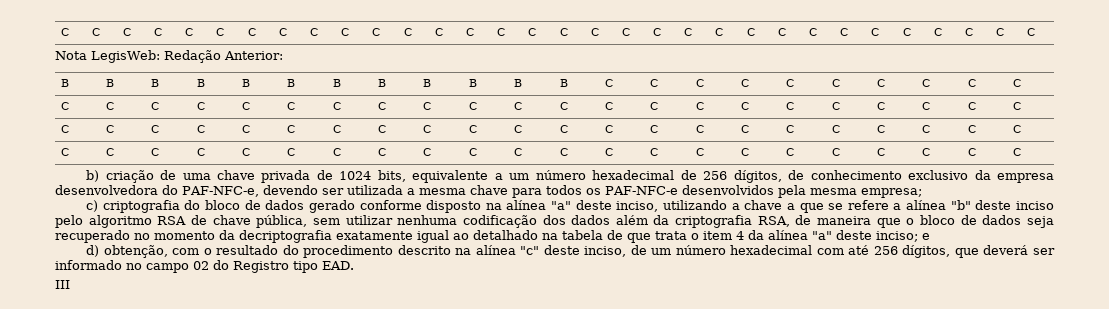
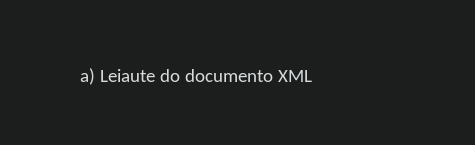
[60,28,69,36] [91,28,100,36] [122,28,131,36] [153,28,162,36] [184,28,193,36] [215,28,224,36] [247,28,256,36] [278,28,287,36] [309,28,318,36] [340,28,349,36] [371,28,380,36] [403,28,412,36] [434,28,443,36] [465,28,474,36] [496,28,505,36] [527,28,536,36] [559,28,568,36] [590,28,599,36] [621,28,630,36] [652,28,661,36] [683,28,692,36] [714,28,723,36] [746,28,755,36] [777,28,786,36] [808,28,817,36] [839,28,848,36] [870,28,879,36] [902,28,911,36] [933,28,942,36] [964,28,973,36] [995,28,1004,36] [1026,28,1035,36] [55,50,283,63] [60,79,69,87] [105,79,114,87] [150,79,159,87] [196,79,205,87] [241,79,250,87] [286,79,295,87] [332,79,341,87] [377,79,386,87] [422,79,431,87] [468,79,477,87] [513,79,522,87] [559,79,568,87] [604,79,613,87] [649,79,658,87] [695,79,704,87] [740,79,749,87] [785,79,794,87] [831,79,840,87] [876,79,885,87] [921,79,930,87] [967,79,976,87] [1012,79,1021,87] [60,102,69,110] [105,102,114,110] [150,102,159,110] [196,102,205,110] [241,102,250,110] [286,102,295,110] [332,102,341,110] [377,102,386,110] [422,102,431,110] [468,102,477,110] [513,102,522,110] [559,102,568,110] [604,102,613,110] [649,102,658,110] [695,102,704,110] [740,102,749,110] [785,102,794,110] [831,102,840,110] [876,102,885,110] [921,102,930,110] [967,102,976,110] [1012,102,1021,110] [60,125,69,133] [105,125,114,133] [150,125,159,133] [196,125,205,133] [241,125,250,133] [286,125,295,133] [332,125,341,133] [377,125,386,133] [422,125,431,133] [468,125,477,133] [513,125,522,133] [559,125,568,133] [604,125,613,133] [649,125,658,133] [695,125,704,133] [740,125,749,133] [785,125,794,133] [831,125,840,133] [876,125,885,133] [921,125,930,133] [967,125,976,133] [1012,125,1021,133] [60,148,69,156] [105,148,114,156] [150,148,159,156] [196,148,205,156] [241,148,250,156] [286,148,295,156] [332,148,341,156] [377,148,386,156] [422,148,431,156] [468,148,477,156] [513,148,522,156] [559,148,568,156] [604,148,613,156] [649,148,658,156] [695,148,704,156] [740,148,749,156] [785,148,794,156] [831,148,840,156] [876,148,885,156] [921,148,930,156] [967,148,976,156] [1012,148,1021,156] [86,170,1054,183] [55,185,922,198] [86,200,1054,213] [55,215,1055,228] [55,230,930,243] [86,245,1055,258] [55,260,354,273] [55,280,70,289] C | C | C | C | C | C | C | C | C | C | C | C | C | C | C | C | C | C | C | C | C | C | C | C | C | C | C | C | C | C | C | C // Nota LegisWeb: Redação Anterior: // B | B | B | B | B | B | B | B | B | B | B | B | C | C | C | C | C | C | C | C | C | C // C | C | C | C | C | C | C | C | C | C | C | C | C | C | C | C | C | C | C | C | C | C // C | C | C | C | C | C | C | C | C | C | C | C | C | C | C | C | C | C | C | C | C | C // C | C | C | C | C | C | C | C | C | C | C | C | C | C | C | C | C | C | C | C | C | C // b) criação de uma chave privada de 1024 bits, equivalente a um número hexadecimal de 256 dígitos, de conhecimento exclusivo da empresa desenvolvedora do PAF-NFC-e, devendo ser utilizada a mesma chave para todos os PAF-NFC-e desenvolvidos pela mesma empresa; // c) criptografia do bloco de dados gerado conforme disposto na alínea "a" deste inciso, utilizando a chave a que se refere a alínea "b" deste inciso pelo algoritmo RSA de chave pública, sem utilizar nenhuma codificação dos dados além da criptografia RSA, de maneira que o bloco de dados seja recuperado no momento da decriptografia exatamente igual ao detalhado na tabela de que trata o item 4 da alínea "a" deste inciso; e // d) obtenção, com o resultado do procedimento descrito na alínea "c" deste inciso, de um número hexadecimal com até 256 dígitos, que deverá ser informado no campo 02 do Registro tipo EAD. // III -> [80,68,312,85] a) Leiaute do documento XML

